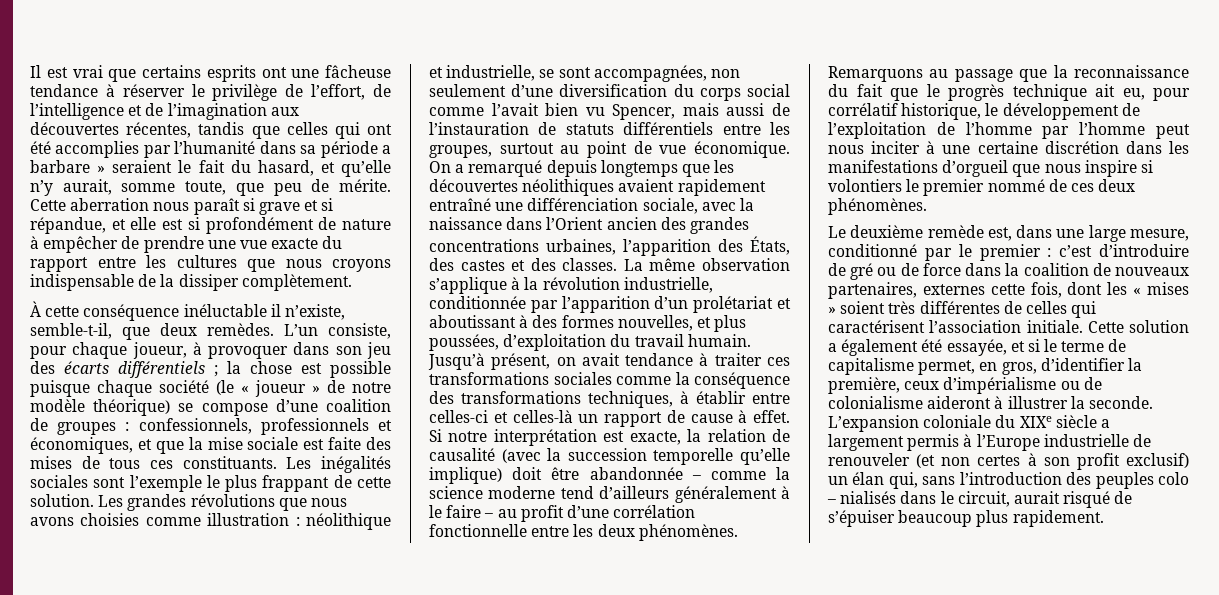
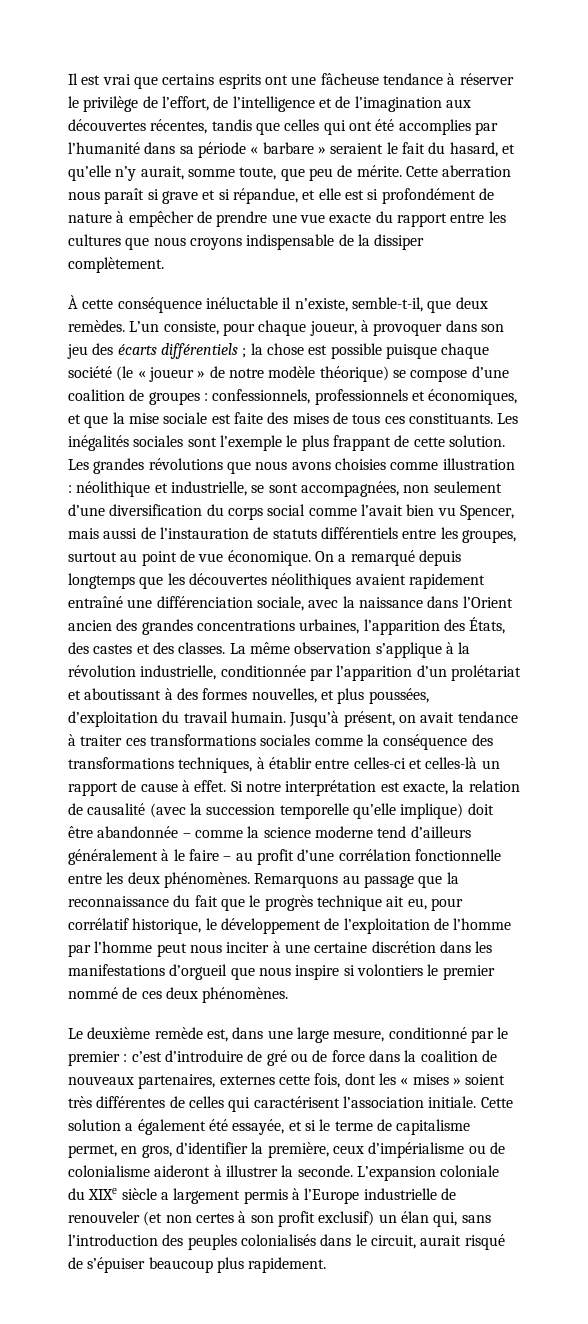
[382,145,391,154] a -> [250,146,259,154] «
[1158,472,1189,485] [827,491,897,504] colo – nialisés -> [240,1234,316,1246] colonialisés

